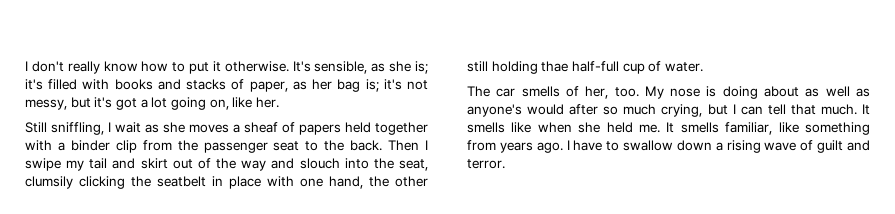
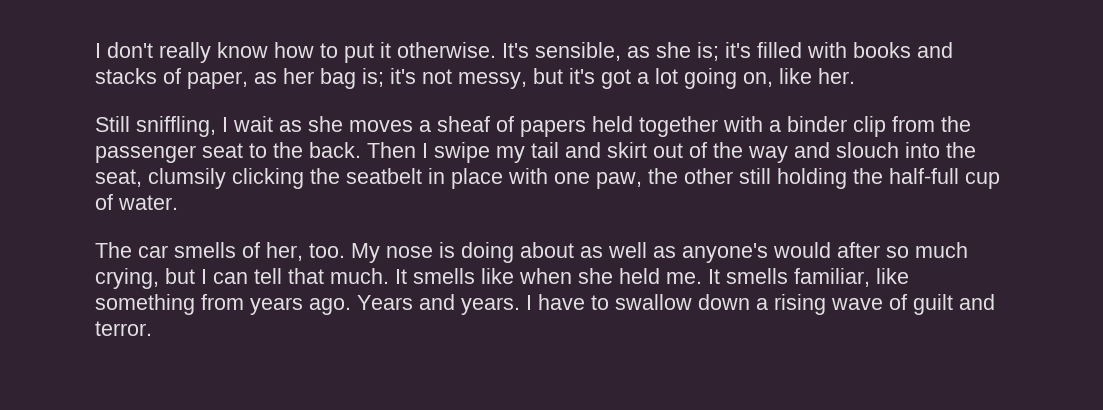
[329,176,363,189] hand, -> [596,172,642,189] paw,
[541,61,569,72] thae -> [853,168,883,184] the
(563, 147) none -> [357,294,520,315] Years and years.

